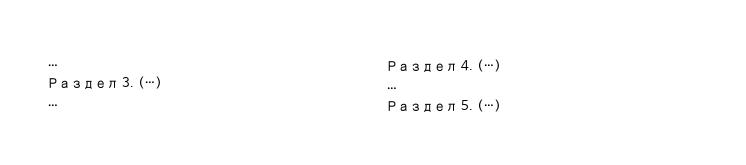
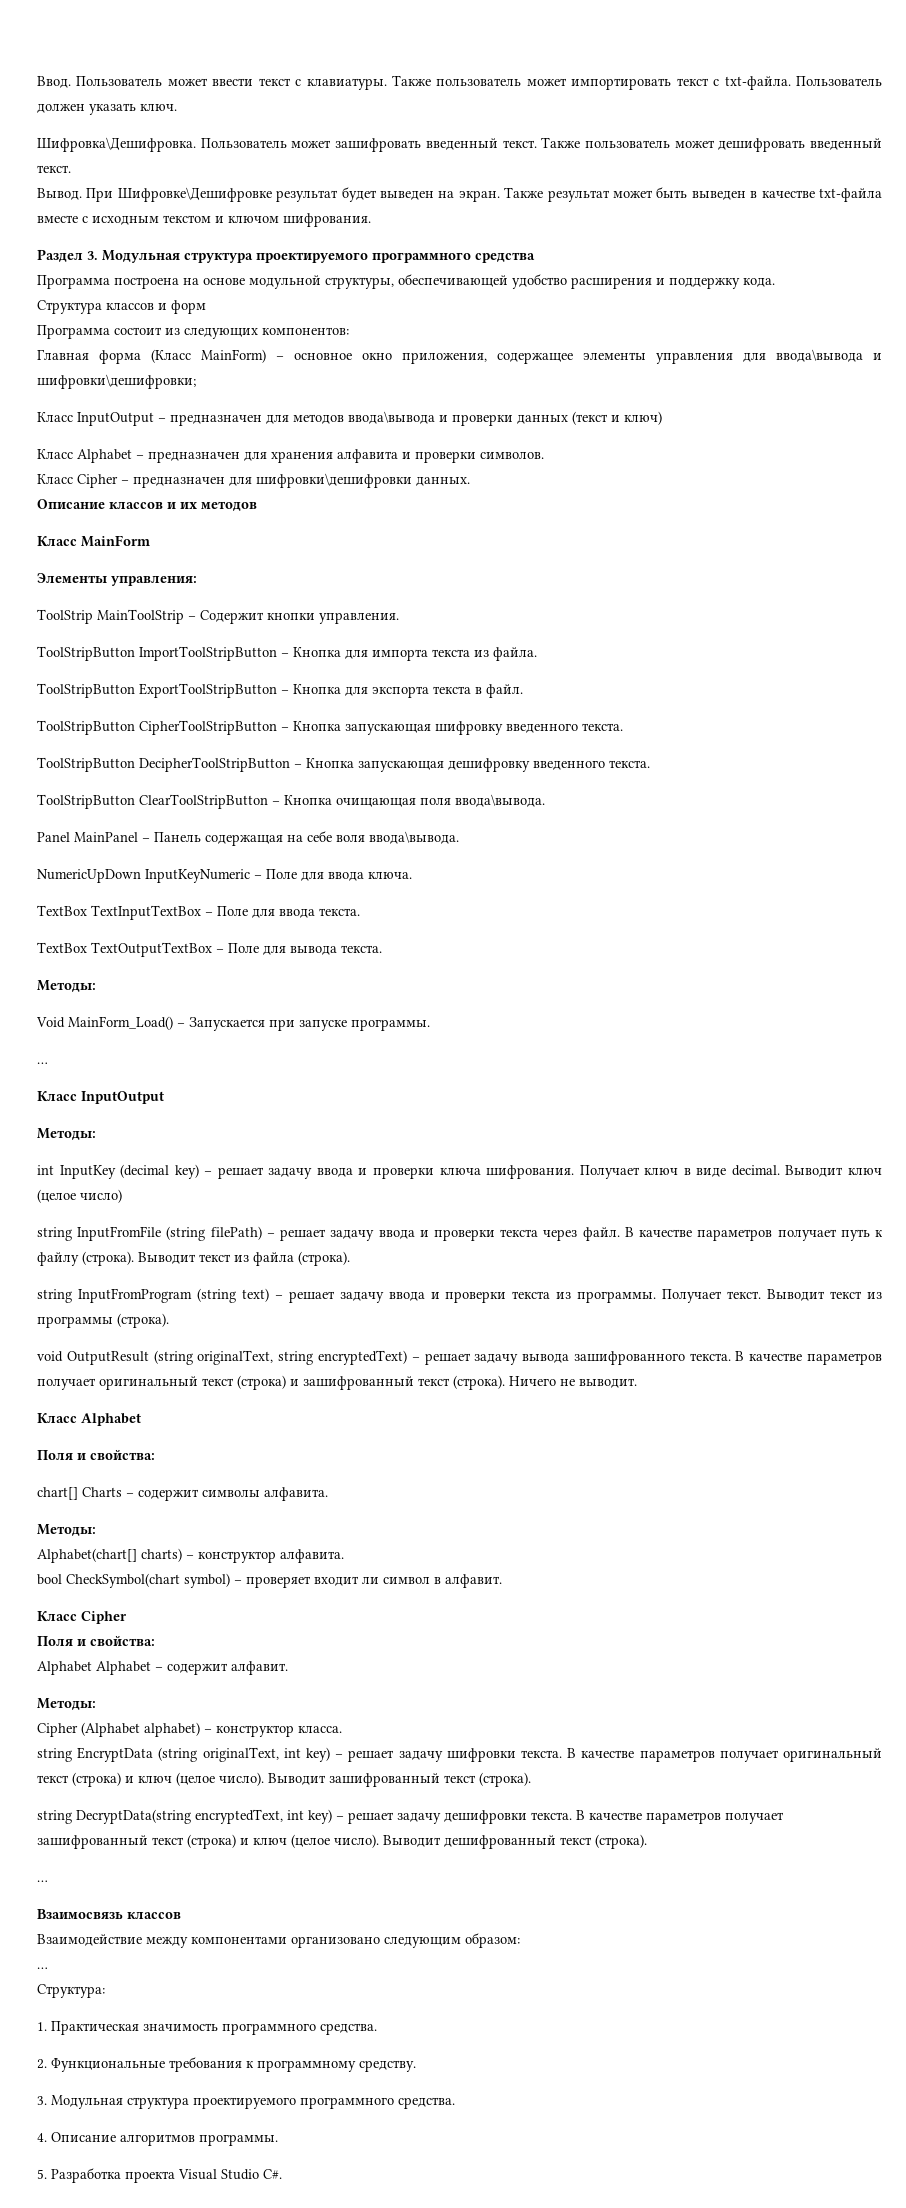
[47,64,59,70] [47,76,162,89] [47,104,59,110] [386,59,501,72] [386,87,398,93] [386,99,501,112] … // Раздел 3. (…) // … // Раздел 4. (…) // … // Раздел 5. (…) -> [37,75,883,90] [37,103,177,115] [37,137,883,152] [37,165,71,173] [37,187,882,202] [37,213,371,227] [37,249,535,263] [37,274,775,289] [37,300,206,314] [37,325,349,339] [37,349,882,364] [37,374,196,389] [37,411,662,426] [37,449,544,463] [37,473,470,488] [37,499,257,512] [37,535,150,547] [37,573,197,586] [37,609,399,624] [37,646,537,661] [37,683,523,698] [37,720,623,735] [37,757,650,772] [37,794,545,809] [37,831,459,846] [37,869,412,883] [37,905,360,920] [37,942,382,957] [37,980,96,993] [36,1016,430,1031] [37,1062,48,1064] [37,1091,164,1104] [37,1128,96,1141] [37,1164,882,1179] [37,1189,122,1203] [37,1226,883,1241] [37,1251,350,1266] [37,1288,883,1303] [37,1313,169,1328] [37,1350,883,1365] [37,1375,637,1390] [37,1413,141,1426] [37,1449,155,1460] [37,1487,328,1501] [37,1524,96,1537] [37,1548,344,1563] [37,1573,502,1588] [37,1611,127,1624] [37,1635,155,1646] [37,1661,288,1675] [37,1698,96,1711] [37,1722,342,1737] [37,1747,883,1762] [37,1772,531,1787] [37,1809,784,1824] [37,1834,647,1849] [37,1880,48,1882] [37,1909,181,1919] [37,1933,520,1948] [37,1967,48,1969] [37,1984,105,1998] [37,2021,377,2035] [37,2057,416,2072] [37,2095,455,2109] [37,2132,278,2146] [37,2168,282,2183] Ввод. Пользователь может ввести текст с клавиатуры. Также пользователь может импортировать текст с txt-файла. Пользователь должен указать ключ. // Шифровка\Дешифровка. Пользователь может зашифровать введенный текст. Также пользователь может дешифровать введенный текст. // Вывод. При Шифровке\Дешифровке результат будет выведен на экран. Также результат может быть выведен в качестве txt-файла вместе с исходным текстом и ключом шифрования. // Раздел 3. Модульная структура проектируемого программного средства // Программа построена на основе модульной структуры, обеспечивающей удобство расширения и поддержку кода. // Структура классов и форм // Программа состоит из следующих компонентов: // Главная форма (Класс MainForm) – основное окно приложения, содержащее элементы управления для ввода\вывода и шифровки\дешифровки; // Класс InputOutput – предназначен для методов ввода\вывода и проверки данных (текст и ключ) // Класс Alphabet – предназначен для хранения алфавита и проверки символов. // Класс Cipher – предназначен для шифровки\дешифровки данных. // Описание классов и их методов // Класс MainForm // Элементы управления: // ToolStrip MainToolStrip – Содержит кнопки управления. // ToolStripButton ImportToolStripButton – Кнопка для импорта текста из файла. // ToolStripButton ExportToolStripButton – Кнопка для экспорта текста в файл. // ToolStripButton CipherToolStripButton – Кнопка запускающая шифровку введенного текста. // ToolStripButton DecipherToolStripButton – Кнопка запускающая дешифровку введенного текста. // ToolStripButton ClearToolStripButton – Кнопка очищающая поля ввода\вывода. // Panel MainPanel – Панель содержащая на себе воля ввода\вывода. // NumericUpDown InputKeyNumeric – Поле для ввода ключа. // TextBox TextInputTextBox – Поле для ввода текста. // TextBox TextOutputTextBox – Поле для вывода текста. // Методы: // Void MainForm_Load() – Запускается при запуске программы. // … // Класс InputOutput // Методы: // int InputKey (decimal key) – решает задачу ввода и проверки ключа шифрования. Получает ключ в виде decimal. Выводит ключ (целое число) // string InputFromFile (string filePath) – решает задачу ввода и проверки текста через файл. В качестве параметров получает путь к файлу (строка). Выводит текст из файла (строка). // string InputFromProgram (string text) – решает задачу ввода и проверки текста из программы. Получает текст. Выводит текст из программы (строка). // void OutputResult (string originalText, string encryptedText) – решает задачу вывода зашифрованного текста. В качестве параметров получает оригинальный текст (строка) и зашифрованный текст (строка). Ничего не выводит. // Класс Alphabet // Поля и свойства: // chart[] Charts – содержит символы алфавита. // Методы: // Alphabet(chart[] charts) – конструктор алфавита. // bool CheckSymbol(chart symbol) – проверяет входит ли символ в алфавит. // Класс Cipher // Поля и свойства: // Alphabet Alphabet – содержит алфавит. // Методы: // Cipher (Alphabet alphabet) – конструктор класса. // string EncryptData (string originalText, int key) – решает задачу шифровки текста. В качестве параметров получает оригинальный текст (строка) и ключ (целое число). Выводит зашифрованный текст (строка). // string DecryptData(string encryptedText, int key) – решает задачу дешифровки текста. В качестве параметров получает зашифрованный текст (строка) и ключ (целое число). Выводит дешифрованный текст (строка). // … // Взаимосвязь классов // Взаимодействие между компонентами организовано следующим образом: // … // Структура: // 1. Практическая значимость программного средства. // 2. Функциональные требования к программному средству. // 3. Модульная структура проектируемого программного средства. // 4. Описание алгоритмов программы. // 5. Разработка проекта Visual Studio C#.

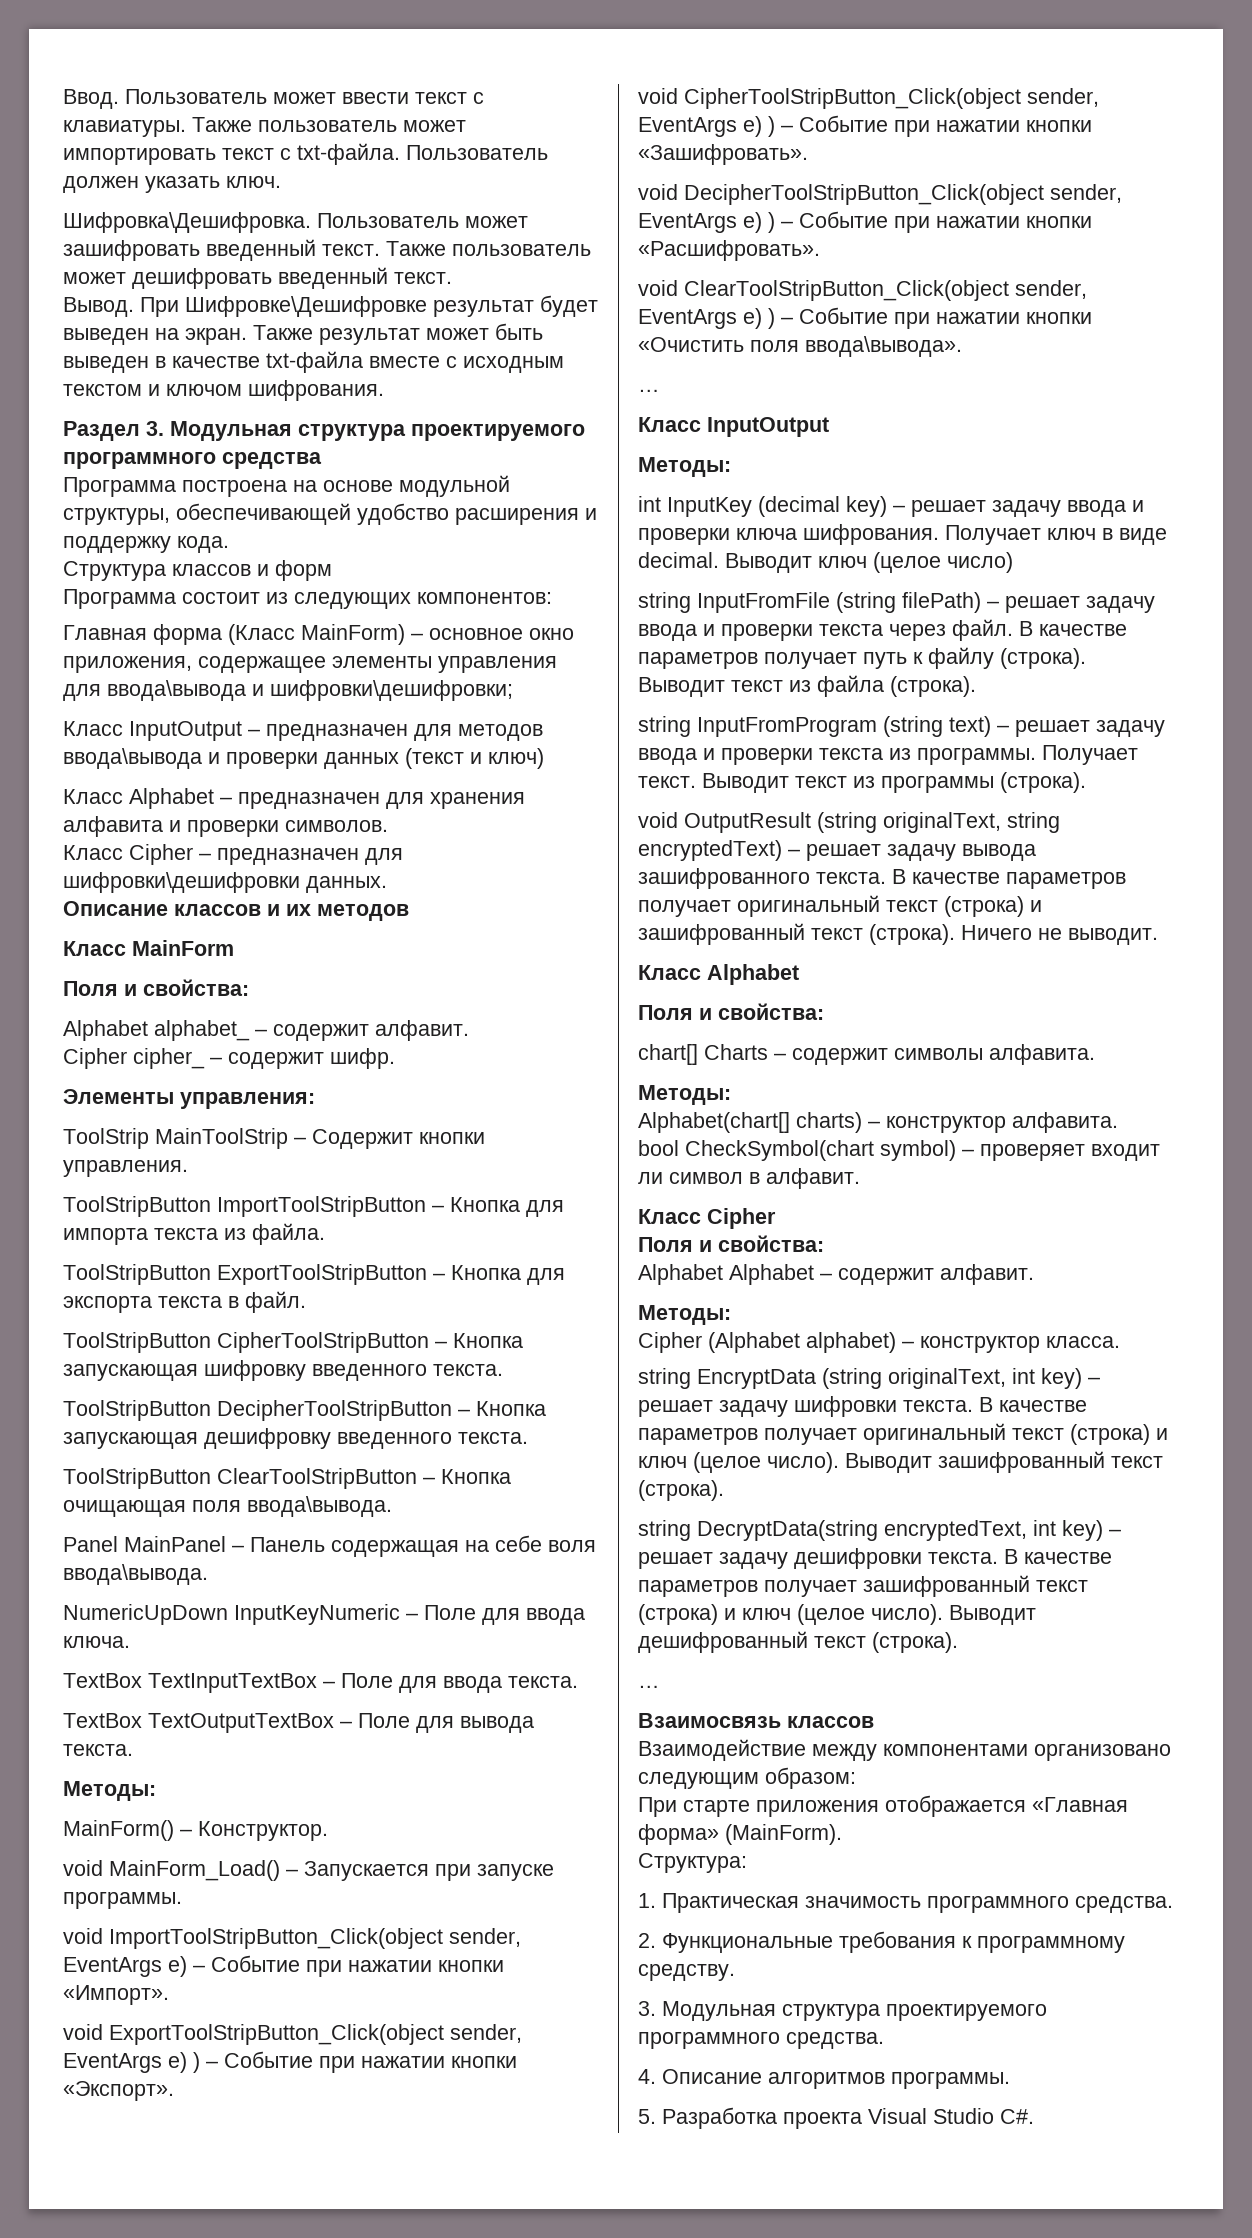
(150, 541) none -> [63,979,249,996] [63,1020,469,1041] [63,1048,395,1069] // Поля и свойства: // Alphabet alphabet_ – содержит алфавит. // Cipher cipher_ – содержит шифр.
[36,1017,65,1028] Void -> [63,1820,328,1841] [63,1860,103,1876] MainForm() – Конструктор. // void
(430, 1025) none -> [63,1928,521,1949] [63,1955,504,1977] [63,1985,169,2005] [63,2024,522,2045] [63,2051,517,2073] [63,2081,174,2101] [638,88,1099,109] [638,115,1092,137] [638,144,808,165] [638,184,1122,205] [638,211,1092,233] [638,240,820,261] [638,280,1087,301] [638,307,1092,329] [638,336,962,357] // void ImportToolStripButton_Click(object sender, EventArgs e) – Событие при нажатии кнопки «Импорт». // void ExportToolStripButton_Click(object sender, EventArgs e) ) – Событие при нажатии кнопки «Экспорт». // void CipherToolStripButton_Click(object sender, EventArgs e) ) – Событие при нажатии кнопки «Зашифровать». // void DecipherToolStripButton_Click(object sender, EventArgs e) ) – Событие при нажатии кнопки «Расшифровать». // void ClearToolStripButton_Click(object sender, EventArgs e) ) – Событие при нажатии кнопки «Очистить поля ввода\вывода».
[37,1967,48,1969] … -> [638,1795,1128,1817] [638,1824,842,1845] При старте приложения отображается «Главная форма» (MainForm).

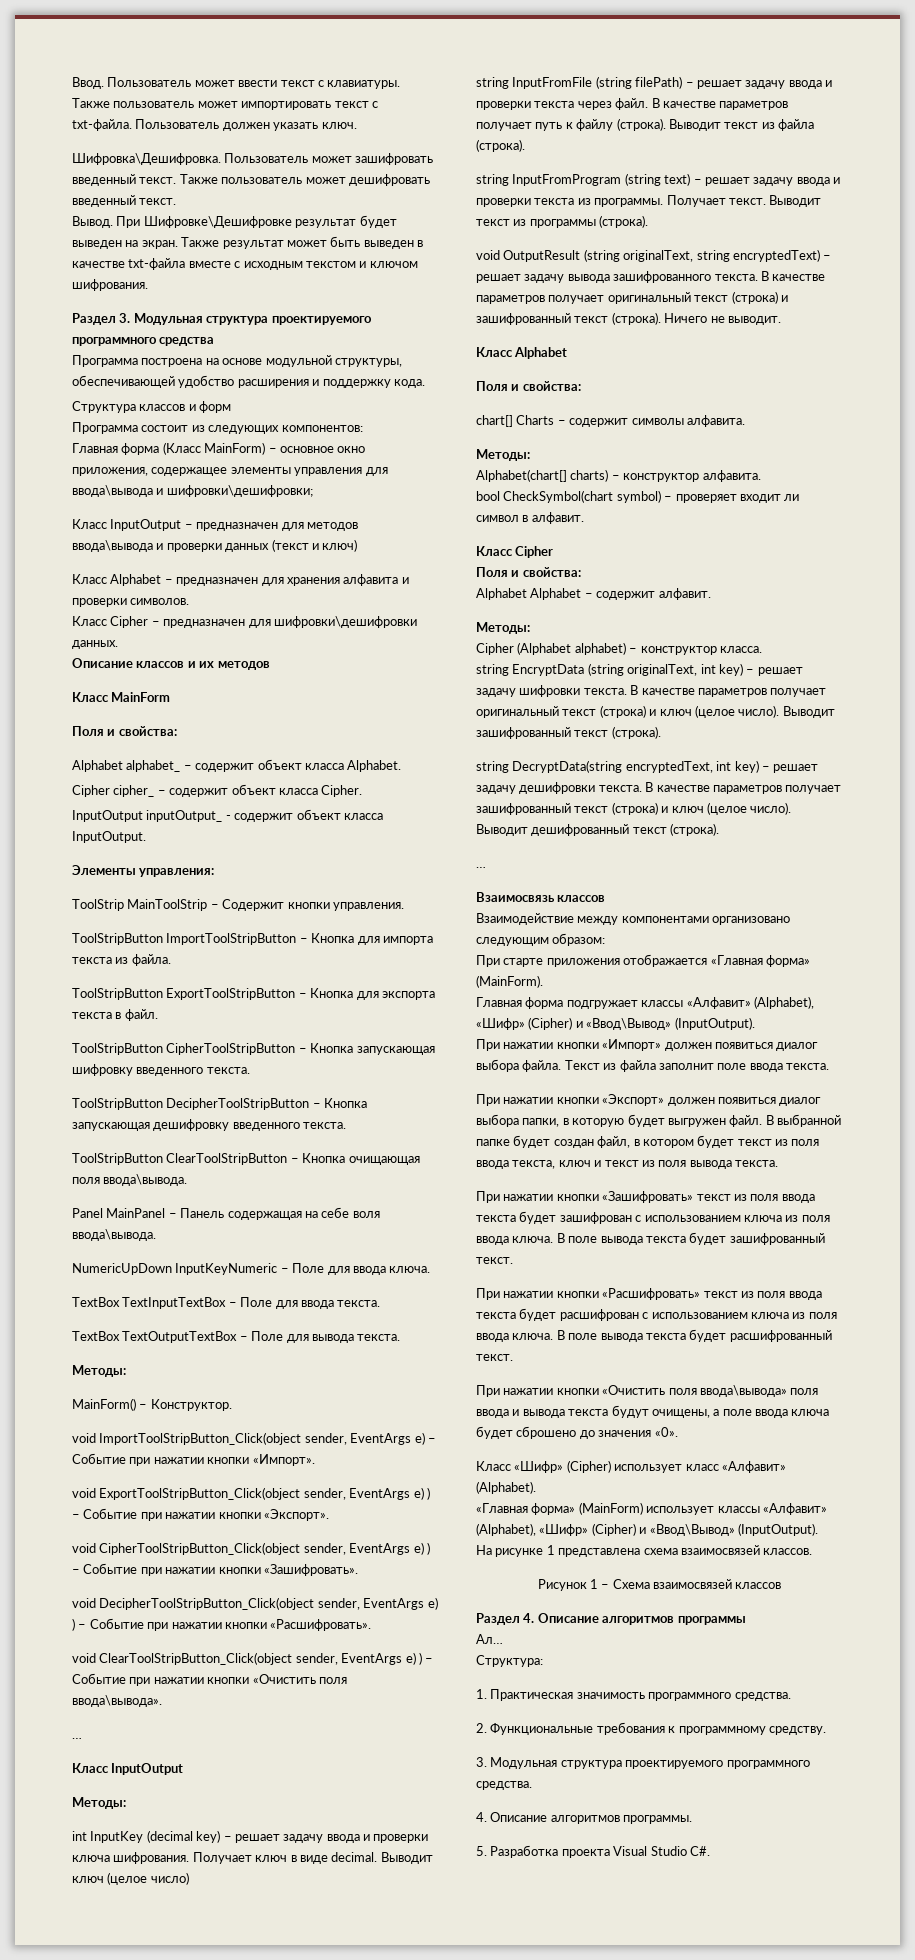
[375,1020,469,1041] алфавит. -> [257,759,402,772] объект класса Alphabet.
[330,1048,395,1069] шифр. -> [231,784,363,797] [72,809,383,822] [72,831,146,843] объект класса Cipher. // InputOutput inputOutput_ - содержит объект класса InputOutput.
[63,1860,554,1881] [63,1892,182,1909] // void MainForm_Load() – Запускается при запуске программы. -> (232, 1405) none
(842, 1834) none -> [476,996,814,1009] [476,1017,755,1030] [476,1039,819,1051] [476,1059,829,1072] [476,1094,822,1106] [476,1114,841,1127] [476,1135,820,1148] [476,1160,778,1169] [476,1191,815,1203] [476,1211,830,1224] [476,1232,825,1245] [476,1257,513,1264] [476,1288,822,1300] [476,1308,837,1321] [476,1329,832,1342] [476,1354,513,1361] [476,1385,819,1397] [476,1405,830,1418] [476,1426,678,1439] [476,1460,786,1473] [476,1481,536,1494] [476,1502,827,1515] [476,1523,818,1536] [476,1545,813,1557] [537,1579,782,1591] [476,1613,746,1625] [476,1634,503,1644] // Главная форма подгружает классы «Алфавит» (Alphabet), «Шифр» (Cipher) и «Ввод\Вывод» (InputOutput). // При нажатии кнопки «Импорт» должен появиться диалог выбора файла. Текст из файла заполнит поле ввода текста. // При нажатии кнопки «Экспорт» должен появиться диалог выбора папки, в которую будет выгружен файл. В выбранной папке будет создан файл, в котором будет текст из поля ввода текста, ключ и текст из поля вывода текста. // При нажатии кнопки «Зашифровать» текст из поля ввода текста будет зашифрован с использованием ключа из поля ввода ключа. В поле вывода текста будет зашифрованный текст. // При нажатии кнопки «Расшифровать» текст из поля ввода текста будет расшифрован с использованием ключа из поля ввода ключа. В поле вывода текста будет расшифрованный текст. // При нажатии кнопки «Очистить поля ввода\вывода» поля ввода и вывода текста будут очищены, а поле ввода ключа будет сброшено до значения «0». // Класс «Шифр» (Cipher) использует класс «Алфавит» (Alphabet). // «Главная форма» (MainForm) использует классы «Алфавит» (Alphabet), «Шифр» (Cipher) и «Ввод\Вывод» (InputOutput). // На рисунке 1 представлена схема взаимосвязей классов. // Рисунок 1 – Схема взаимосвязей классов // Раздел 4. Описание алгоритмов программы // Ал…

